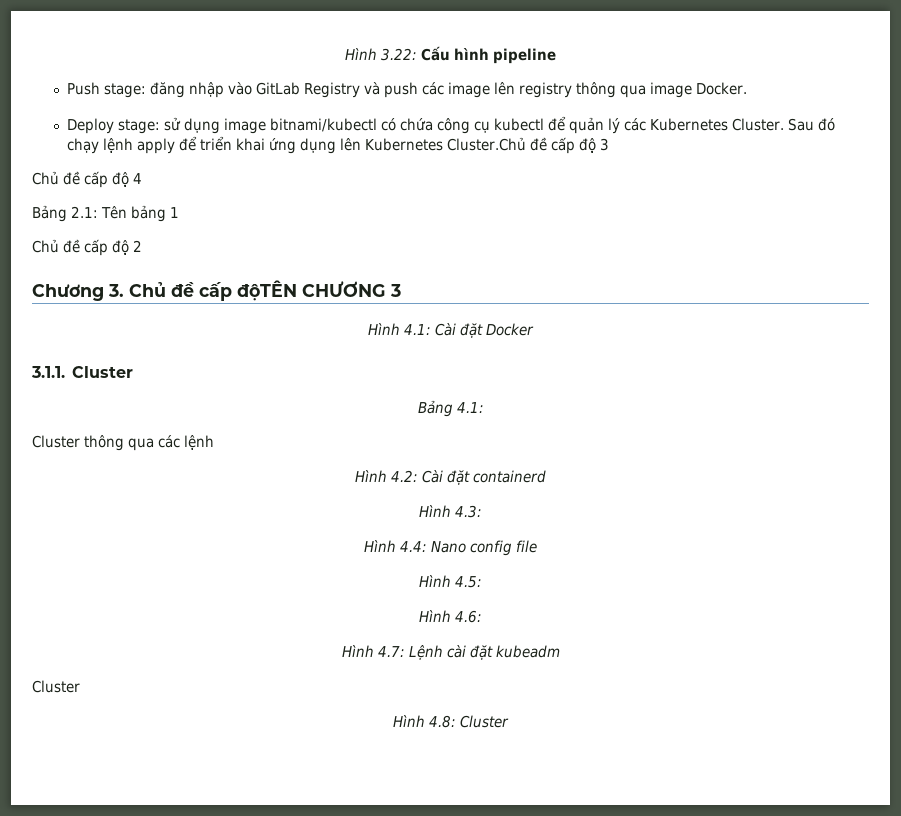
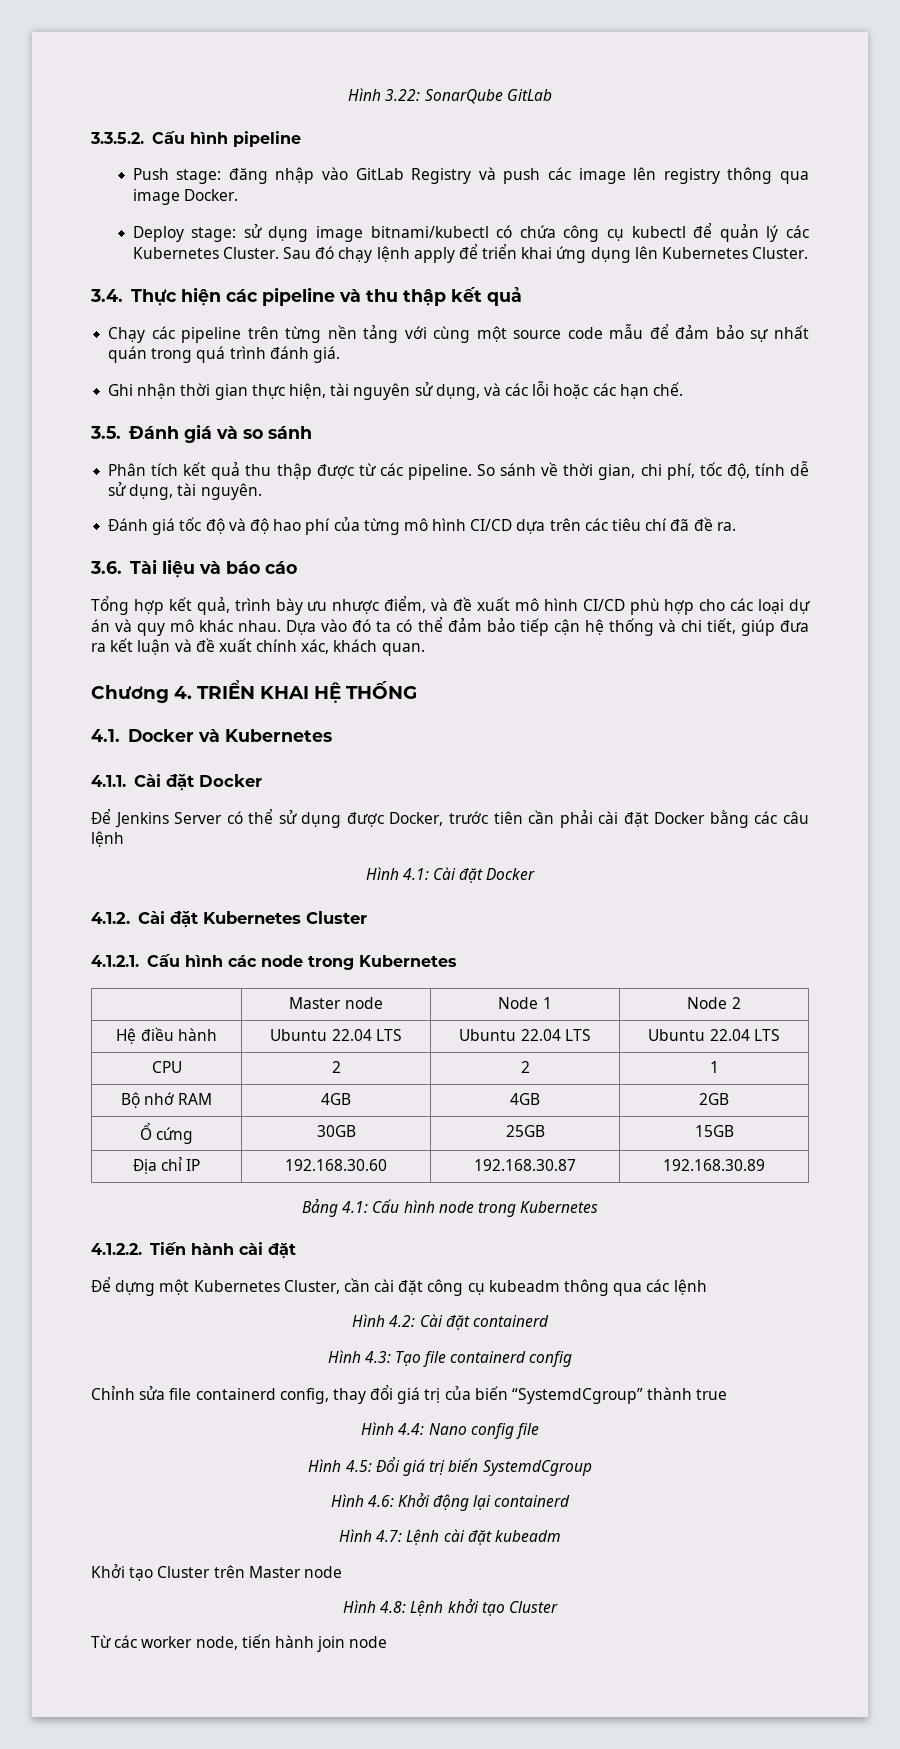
(417, 54) none -> [424,89,552,104] [90,132,144,144] SonarQube GitLab // 3.3.5.2.
[446,137,609,154] [32,171,142,188] [32,205,179,222] [32,239,142,256] [32,280,401,301] Cluster.Chủ đề cấp độ 3 // Chủ đề cấp độ 4 // Bảng 2.1: Tên bảng 1 // Chủ đề cấp độ 2 // Chương 3. Chủ đề cấp độTÊN CHƯƠNG 3 -> [752,247,809,259] [90,287,522,306] [108,324,809,343] [108,346,340,363] [108,381,684,400] [90,424,312,443] [108,461,809,480] [108,482,262,500] [108,517,736,535] [90,559,297,578] [91,596,810,615] [91,617,809,636] [91,638,425,656] [91,680,417,703] [91,729,332,742] [91,774,262,791] [91,809,809,828] [91,831,124,847] Cluster. // 3.4. Thực hiện các pipeline và thu thập kết quả // Chạy các pipeline trên từng nền tảng với cùng một source code mẫu để đảm bảo sự nhất quán trong quá trình đánh giá. // Ghi nhận thời gian thực hiện, tài nguyên sử dụng, và các lỗi hoặc các hạn chế. // 3.5. Đánh giá và so sánh // Phân tích kết quả thu thập được từ các pipeline. So sánh về thời gian, chi phí, tốc độ, tính dễ sử dụng, tài nguyên. // Đánh giá tốc độ và độ hao phí của từng mô hình CI/CD dựa trên các tiêu chí đã đề ra. // 3.6. Tài liệu và báo cáo // Tổng hợp kết quả, trình bày ưu nhược điểm, và đề xuất mô hình CI/CD phù hợp cho các loại dự án và quy mô khác nhau. Dựa vào đó ta có thể đảm bảo tiếp cận hệ thống và chi tiết, giúp đưa ra kết luận và đề xuất chính xác, khách quan. // Chương 4. TRIỂN KHAI HỆ THỐNG // 4.1. Docker và Kubernetes // 4.1.1. Cài đặt Docker // Để Jenkins Server có thể sử dụng được Docker, trước tiên cần phải cài đặt Docker bằng các câu lệnh
[31,366,134,378] [417,400,484,417] [32,435,80,448] 3.1.1. Cluster // Bảng 4.1: // Cluster -> [91,911,367,928] [91,954,457,970] [289,997,383,1009] [498,997,552,1009] [687,997,741,1009] [116,1027,217,1044] [270,1029,402,1041] [459,1029,591,1041] [648,1029,780,1041] [151,1061,182,1073] [331,1061,341,1073] [520,1061,530,1073] [709,1061,719,1073] [120,1092,213,1108] [321,1093,351,1105] [510,1093,540,1105] [699,1093,729,1105] [139,1123,194,1144] [316,1125,356,1137] [505,1125,545,1137] [694,1125,734,1137] [132,1157,201,1174] [285,1159,387,1171] [474,1159,576,1171] [663,1159,765,1171] [301,1199,599,1217] [91,1242,296,1259] [91,1277,560,1296] 4.1.2. Cài đặt Kubernetes Cluster // 4.1.2.1. Cấu hình các node trong Kubernetes // | Master node | Node 1 | Node 2 // Hệ điều hành | Ubuntu 22.04 LTS | Ubuntu 22.04 LTS | Ubuntu 22.04 LTS // CPU | 2 | 2 | 1 // Bộ nhớ RAM | 4GB | 4GB | 2GB // Ổ cứng | 30GB | 25GB | 15GB // Địa chỉ IP | 192.168.30.60 | 192.168.30.87 | 192.168.30.89 // Bảng 4.1: Cấu hình node trong Kubernetes // 4.1.2.2. Tiến hành cài đặt // Để dựng một Kubernetes Cluster, cần cài đặt công cụ kubeadm
(482, 511) none -> [394,1351,573,1367] [91,1385,728,1404] Tạo file containerd config // Chỉnh sửa file containerd config, thay đổi giá trị của biến “SystemdCgroup” thành true
[419,610,482,623] // Hình 4.6: -> [375,1457,592,1476] [330,1493,571,1511] Đổi giá trị biến SystemdCgroup // Hình 4.6: Khởi động lại containerd
[32,680,80,693] Cluster -> [91,1564,342,1581] Khởi tạo Cluster trên Master node
[460,715,509,728] Cluster -> [410,1599,558,1616] [91,1634,388,1652] Lệnh khởi tạo Cluster // Từ các worker node, tiến hành join node

